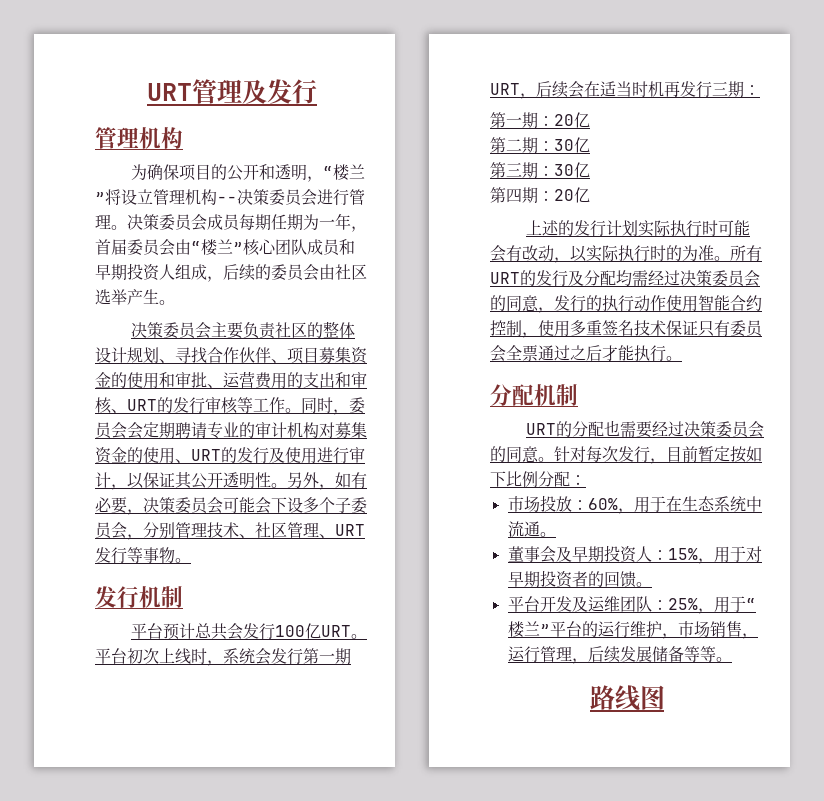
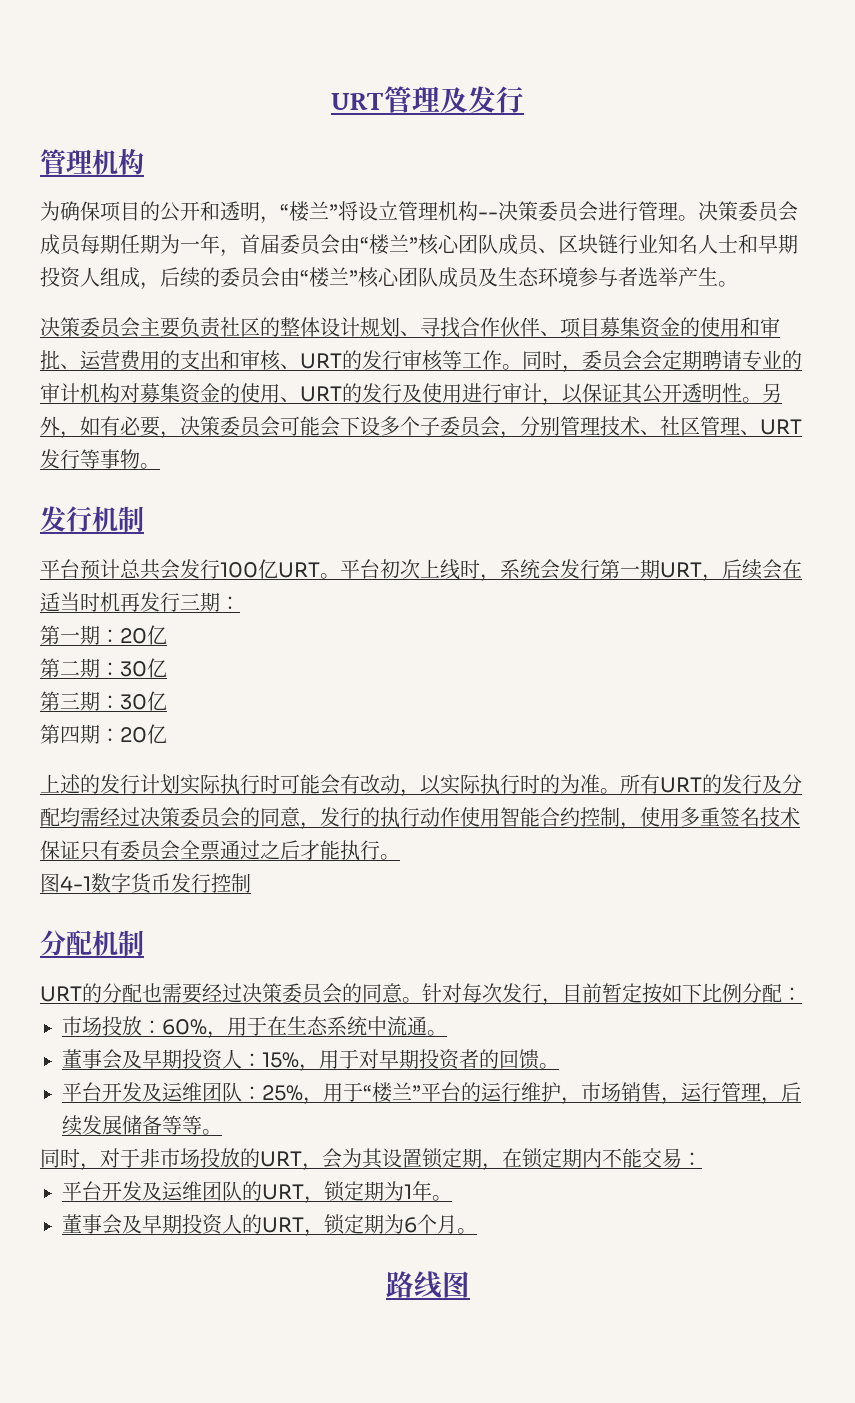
(340, 247) none -> [538,234,738,254] 、区块链行业知名人士
[335,264,367,280] 社区 -> [300,267,638,288] “楼兰”核心团队成员及生态环境参与者
(682, 358) none -> [40,873,251,894] // 图4-1数字货币发行控制
(732, 659) none -> [40,1148,702,1171] [62,1181,452,1204] [62,1214,477,1237] // 同时，对于非市场投放的URT，会为其设置锁定期，在锁定期内不能交易： // 平台开发及运维团队的URT，锁定期为1年。 // 董事会及早期投资人的URT，锁定期为6个月。

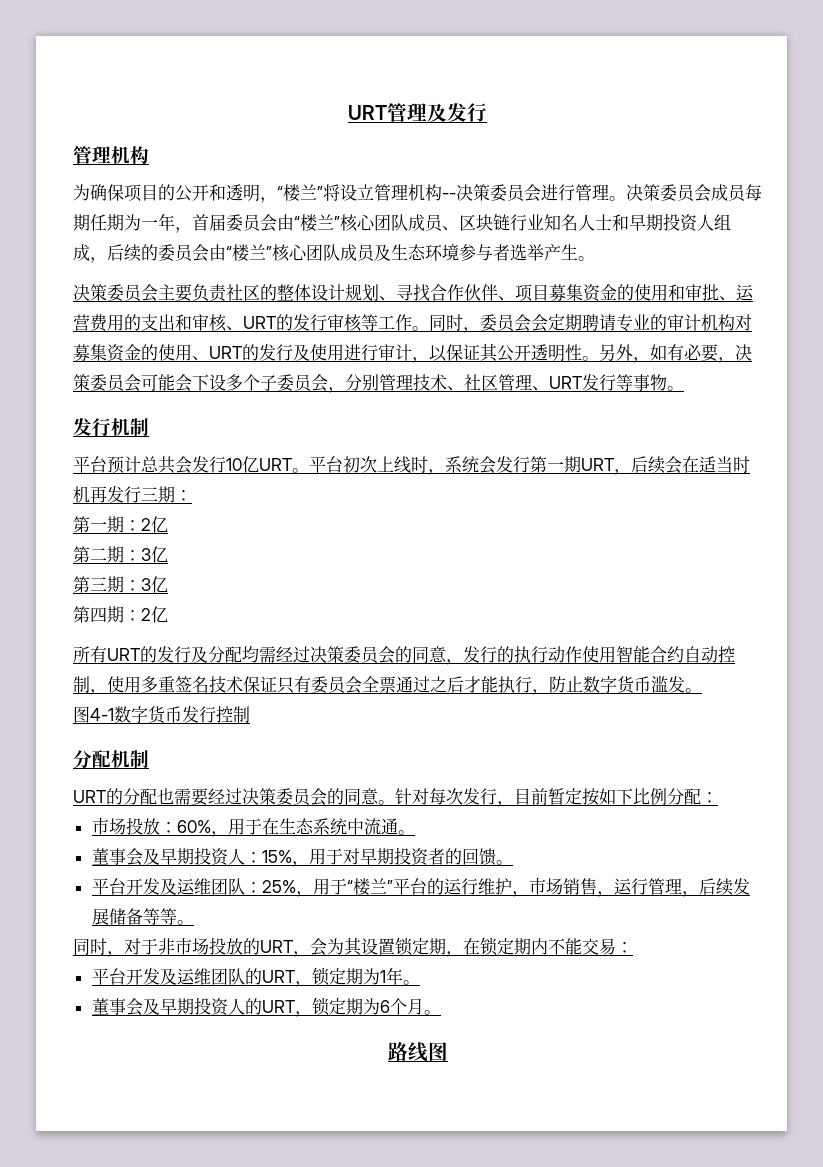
[220,562,258,578] 100 -> [226,458,242,471] 10
[120,628,147,644] 20 -> [141,518,151,531] 2
[120,661,147,677] 30 -> [141,548,151,561] 3
[120,694,147,710] 30 -> [141,578,151,591] 3
[120,724,167,744] [40,774,620,797] 20亿 // 上述的发行计划实际执行时可能会有改动，以实际执行时的为准。 -> [141,606,168,623] 2亿 //
(580, 817) none -> [684,646,718,663] 自动
(380, 850) none -> [532,675,685,695] ，防止数字货币滥发

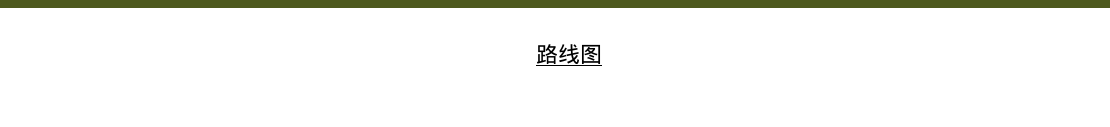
[348,103,487,122] [73,146,149,164] [73,184,762,203] [73,213,731,233] [73,244,595,263] [73,284,754,302] [73,314,752,333] [73,343,752,363] [73,374,684,393] [73,418,149,437] [73,456,750,475] [73,486,192,503] [73,516,168,533] [73,546,168,563] [73,576,168,593] [73,606,168,623] [73,646,735,665] [73,675,702,695] [73,706,250,724] [73,750,149,769] [73,788,718,807] [91,817,415,837] [91,847,513,867] [91,878,750,897] [91,908,194,925] [73,937,633,957] [91,967,420,987] [91,997,441,1017] URT管理及发行 // 管理机构 // 为确保项目的公开和透明，“楼兰”将设立管理机构--决策委员会进行管理。决策委员会成员每期任期为一年，首届委员会由“楼兰”核心团队成员、区块链行业知名人士和早期投资人组成，后续的委员会由“楼兰”核心团队成员及生态环境参与者选举产生。 // 决策委员会主要负责社区的整体设计规划、寻找合作伙伴、项目募集资金的使用和审批、运营费用的支出和审核、URT的发行审核等工作。同时，委员会会定期聘请专业的审计机构对募集资金的使用、URT的发行及使用进行审计，以保证其公开透明性。另外，如有必要，决策委员会可能会下设多个子委员会，分别管理技术、社区管理、URT发行等事物。 // 发行机制 // 平台预计总共会发行10亿URT。平台初次上线时，系统会发行第一期URT，后续会在适当时机再发行三期： // 第一期：2亿 // 第二期：3亿 // 第三期：3亿 // 第四期：2亿 // 所有URT的发行及分配均需经过决策委员会的同意，发行的执行动作使用智能合约自动控制，使用多重签名技术保证只有委员会全票通过之后才能执行，防止数字货币滥发。 // 图4-1数字货币发行控制 // 分配机制 // URT的分配也需要经过决策委员会的同意。针对每次发行，目前暂定按如下比例分配： // 市场投放：60%，用于在生态系统中流通。 // 董事会及早期投资人：15%，用于对早期投资者的回馈。 // 平台开发及运维团队：25%，用于“楼兰”平台的运行维护，市场销售，运行管理，后续发展储备等等。 // 同时，对于非市场投放的URT，会为其设置锁定期，在锁定期内不能交易： // 平台开发及运维团队的URT，锁定期为1年。 // 董事会及早期投资人的URT，锁定期为6个月。 // -> (536, 54) none

